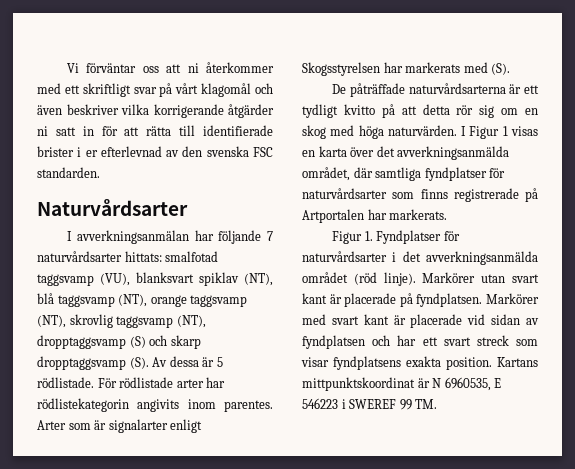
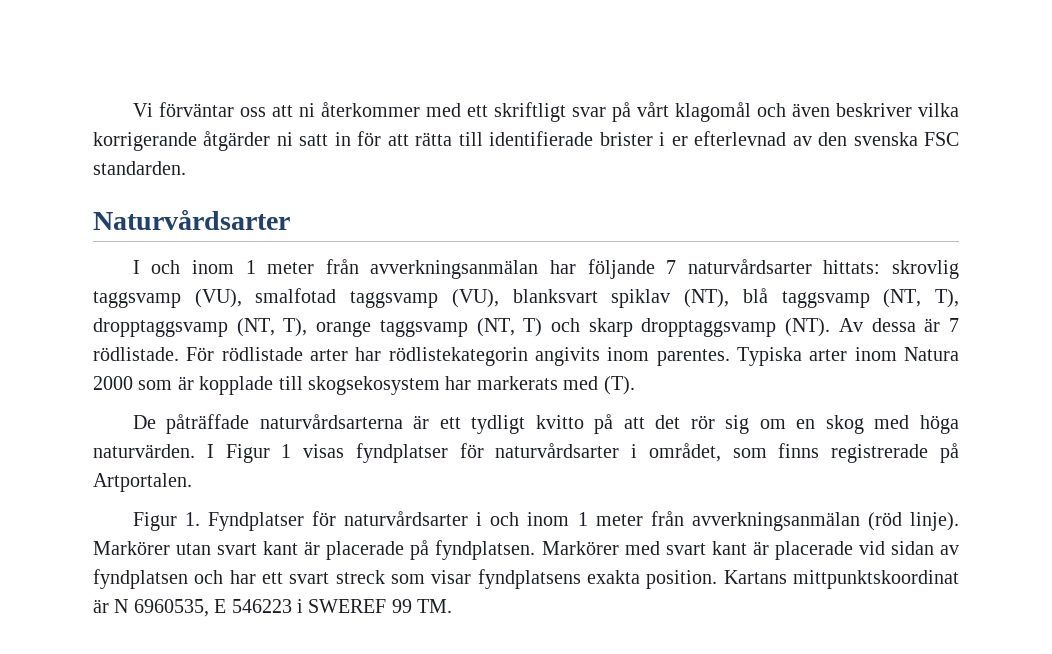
(73, 236) none -> [151,259,359,274] och inom 1 meter från
(162, 256) none -> [891,260,959,279] [93,289,242,308] skrovlig taggsvamp (VU),
[118,294,248,307] [37,314,206,328] [37,335,146,349] (NT), orange taggsvamp (NT), skrovlig taggsvamp (NT), dropptaggsvamp (S) -> [883,289,960,308] [93,318,543,337] (NT, T), dropptaggsvamp (NT, T), orange taggsvamp (NT, T)
[129,357,149,369] (S). -> [785,318,831,337] (NT).
[216,357,223,367] 5 -> [948,318,959,332] 7
[37,419,203,433] [302,62,380,76] Arter som är signalarter enligt Skogsstyrelsen -> [737,347,960,366] [93,376,440,395] Typiska arter inom Natura 2000 som är kopplade till skogsekosystem
[491,63,511,75] (S). -> [603,376,635,395] (T).
[422,104,450,115] detta -> [655,415,681,429] det
[302,146,510,160] [302,167,422,181] en karta över det avverkningsanmälda området, där samtliga -> (345, 451) none
(387, 193) none -> [631,443,721,462] i området,
[302,209,448,223] Artportalen har markerats. -> [93,473,192,492] Artportalen.
[402,251,538,265] [302,272,348,283] det avverkningsanmälda området -> [490,511,860,531] och inom 1 meter från avverkningsanmälan

